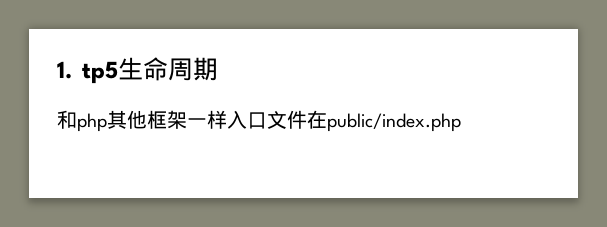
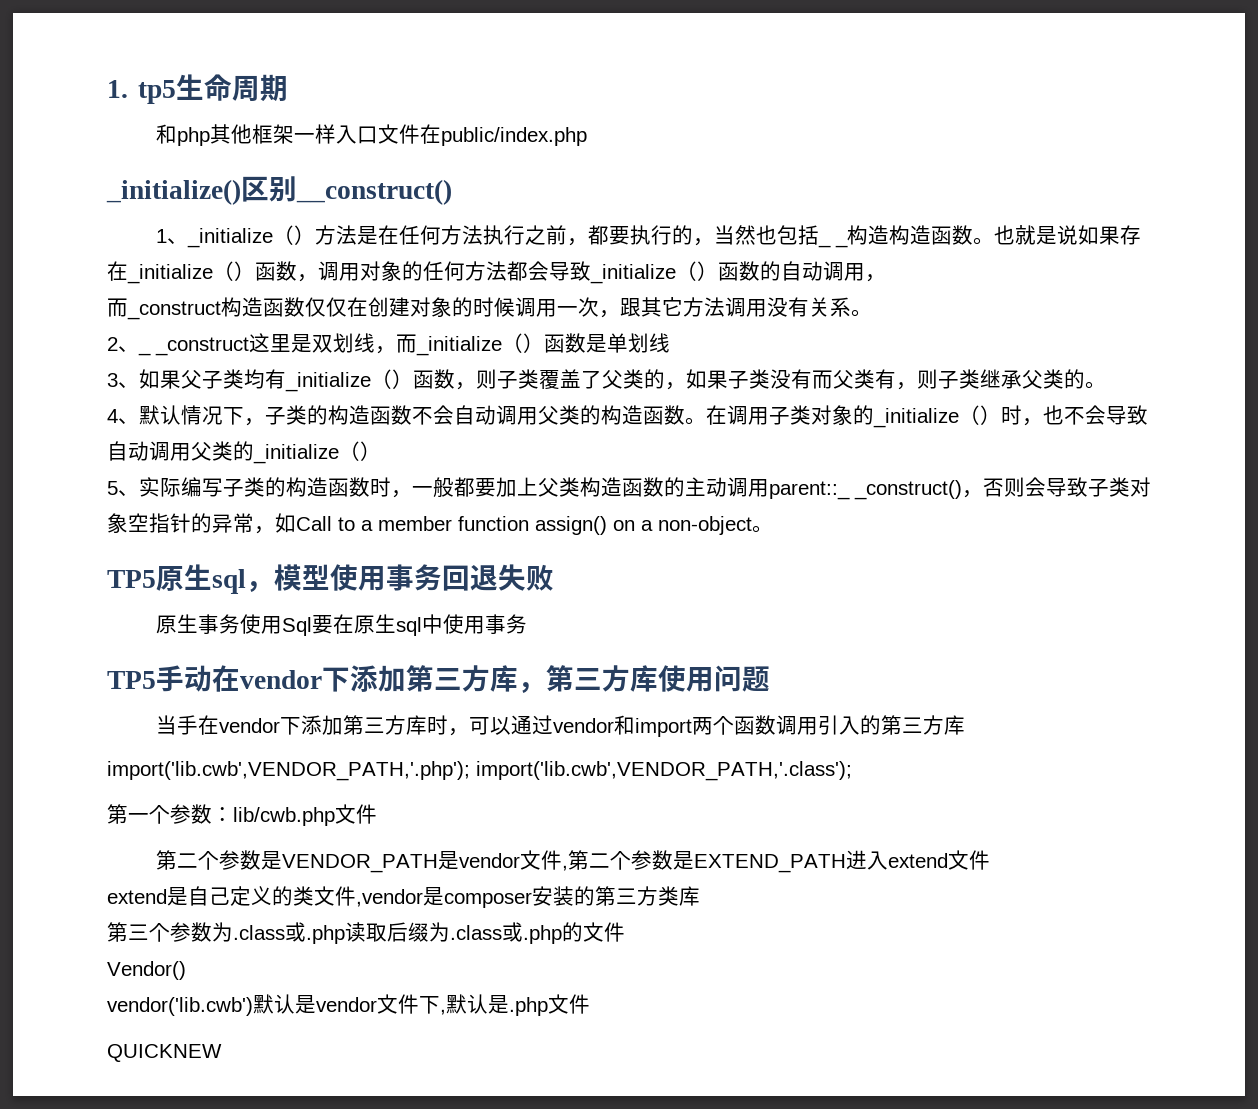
(461, 122) none -> [106,176,452,205] [156,225,1142,248] [107,261,886,284] [107,297,872,320] [107,333,670,356] [107,369,1106,392] [107,405,1148,428] [107,441,381,464] [107,477,1151,500] [107,513,773,535] [107,564,554,594] [156,614,528,636] [107,665,770,693] [156,715,966,737] [107,761,852,781] [107,804,377,826] [156,850,991,873] [107,886,700,908] [107,922,625,944] [107,961,186,980] [107,994,590,1016] [107,1044,222,1062] // _initialize()区别__construct() // 1、_initialize（）方法是在任何方法执行之前，都要执行的，当然也包括_ _构造构造函数。也就是说如果存在_initialize（）函数，调用对象的任何方法都会导致_initialize（）函数的自动调用， // 而_construct构造函数仅仅在创建对象的时候调用一次，跟其它方法调用没有关系。 // 2、_ _construct这里是双划线，而_initialize（）函数是单划线 // 3、如果父子类均有_initialize（）函数，则子类覆盖了父类的，如果子类没有而父类有，则子类继承父类的。 // 4、默认情况下，子类的构造函数不会自动调用父类的构造函数。在调用子类对象的_initialize（）时，也不会导致自动调用父类的_initialize（） // 5、实际编写子类的构造函数时，一般都要加上父类构造函数的主动调用parent::_ _construct()，否则会导致子类对象空指针的异常，如Call to a member function assign() on a non-object。 // TP5原生sql，模型使用事务回退失败 // 原生事务使用Sql要在原生sql中使用事务 // TP5手动在vendor下添加第三方库，第三方库使用问题 // 当手在vendor下添加第三方库时，可以通过vendor和import两个函数调用引入的第三方库 // import('lib.cwb',VENDOR_PATH,'.php'); import('lib.cwb',VENDOR_PATH,'.class'); // 第一个参数：lib/cwb.php文件 // 第二个参数是VENDOR_PATH是vendor文件,第二个参数是EXTEND_PATH进入extend文件 // extend是自己定义的类文件,vendor是composer安装的第三方类库 // 第三个参数为.class或.php读取后缀为.class或.php的文件 // Vendor() // vendor('lib.cwb')默认是vendor文件下,默认是.php文件 // QUICKNEW

